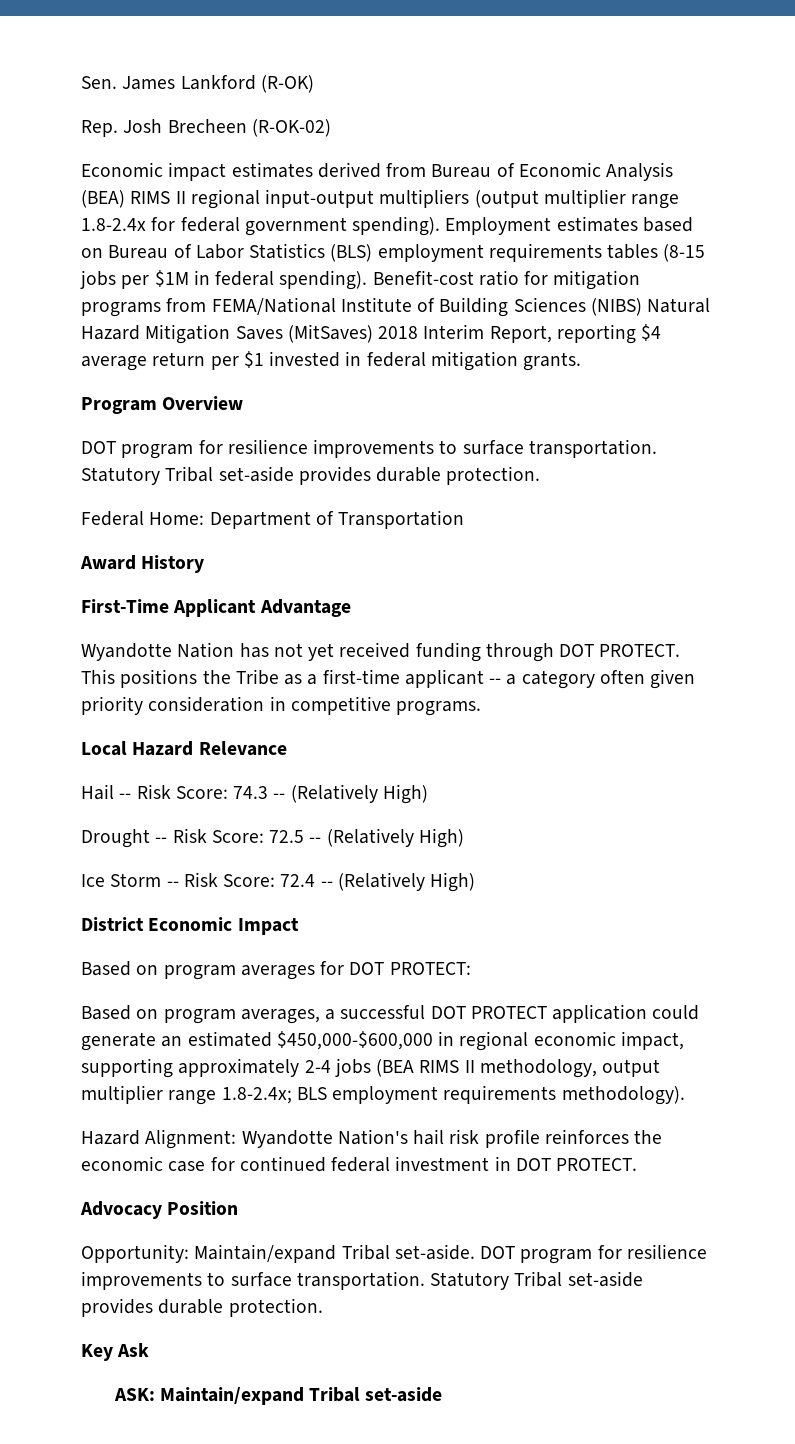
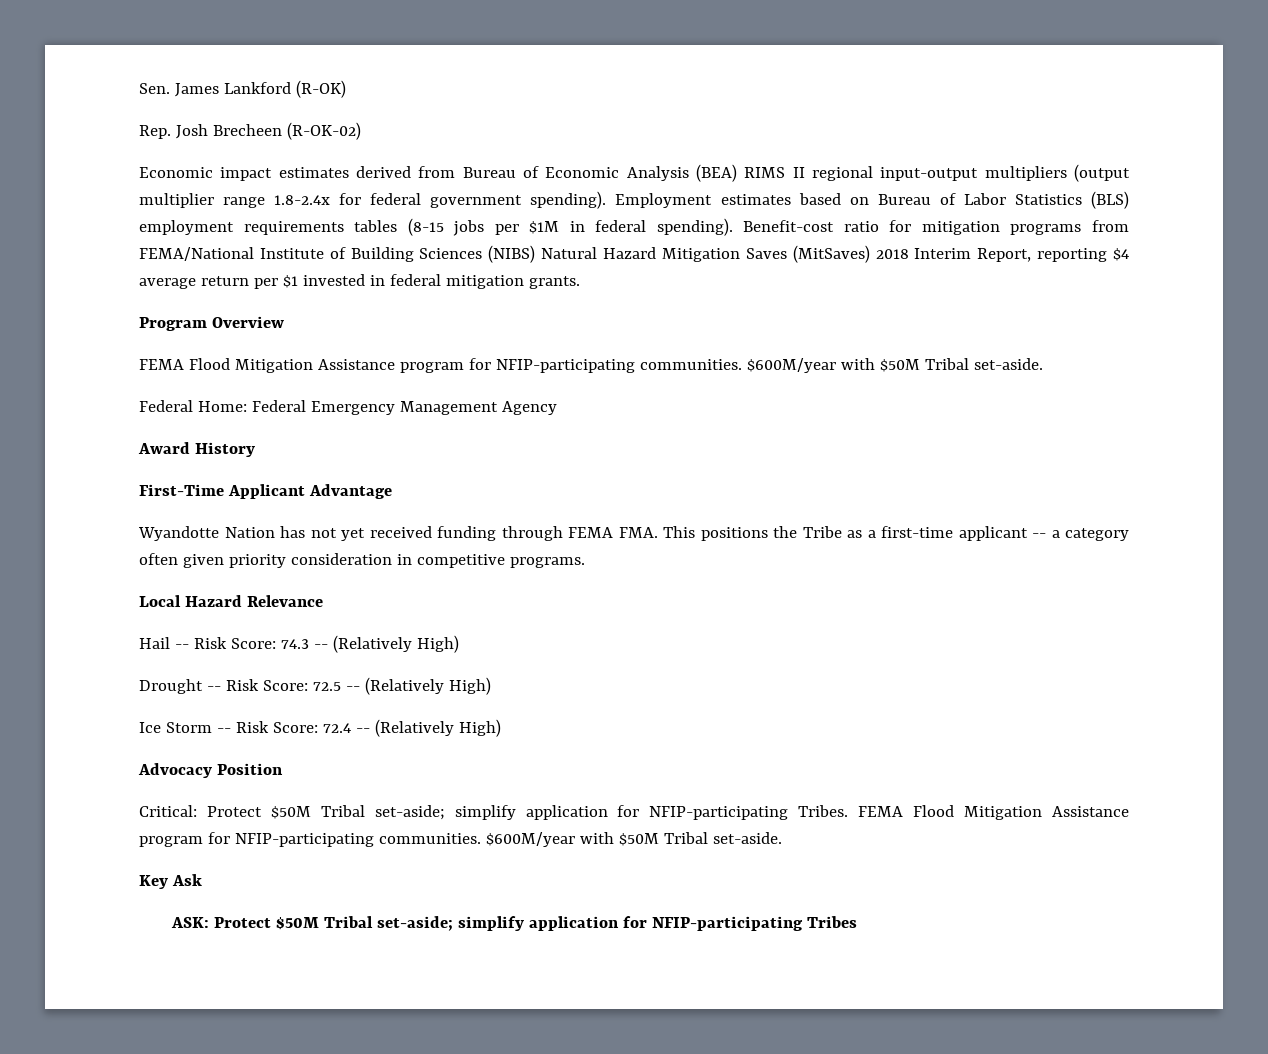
[81,439,657,459] [81,466,541,485] [81,510,465,529] DOT program for resilience improvements to surface transportation. Statutory Tribal set-aside provides durable protection. // Federal Home: Department of Transportation -> [139,358,1043,373] [139,400,557,415] FEMA Flood Mitigation Assistance program for NFIP-participating communities. $600M/year with $50M Tribal set-aside. // Federal Home: Federal Emergency Management Agency
[559,644,681,657] DOT PROTECT. -> [568,527,658,538] FEMA FMA.
[81,917,299,935] [81,961,471,980] [81,1004,700,1024] [81,1031,684,1051] [81,1058,661,1078] [81,1085,685,1105] [81,1129,663,1149] [81,1156,638,1172] [80,1201,239,1219] [81,1244,707,1264] [81,1271,643,1290] [81,1298,323,1317] [81,1343,150,1361] [113,1387,443,1405] District Economic Impact // Based on program averages for DOT PROTECT: // Based on program averages, a successful DOT PROTECT application could generate an estimated $450,000-$600,000 in regional economic impact, supporting approximately 2-4 jobs (BEA RIMS II methodology, output multiplier range 1.8-2.4x; BLS employment requirements methodology). // Hazard Alignment: Wyandotte Nation's hail risk profile reinforces the economic case for continued federal investment in DOT PROTECT. // Advocacy Position // Opportunity: Maintain/expand Tribal set-aside. DOT program for resilience improvements to surface transportation. Statutory Tribal set-aside provides durable protection. // Key Ask // ASK: Maintain/expand Tribal set-aside -> [138,763,283,778] [139,805,1129,820] [139,832,782,847] [139,874,202,889] [170,916,857,931] Advocacy Position // Critical: Protect $50M Tribal set-aside; simplify application for NFIP-participating Tribes. FEMA Flood Mitigation Assistance program for NFIP-participating communities. $600M/year with $50M Tribal set-aside. // Key Ask // ASK: Protect $50M Tribal set-aside; simplify application for NFIP-participating Tribes

